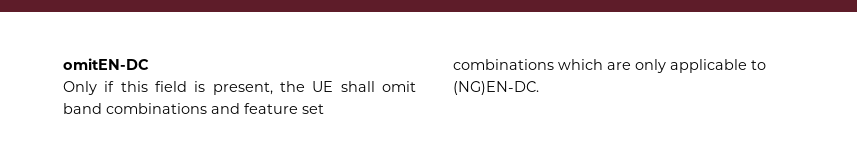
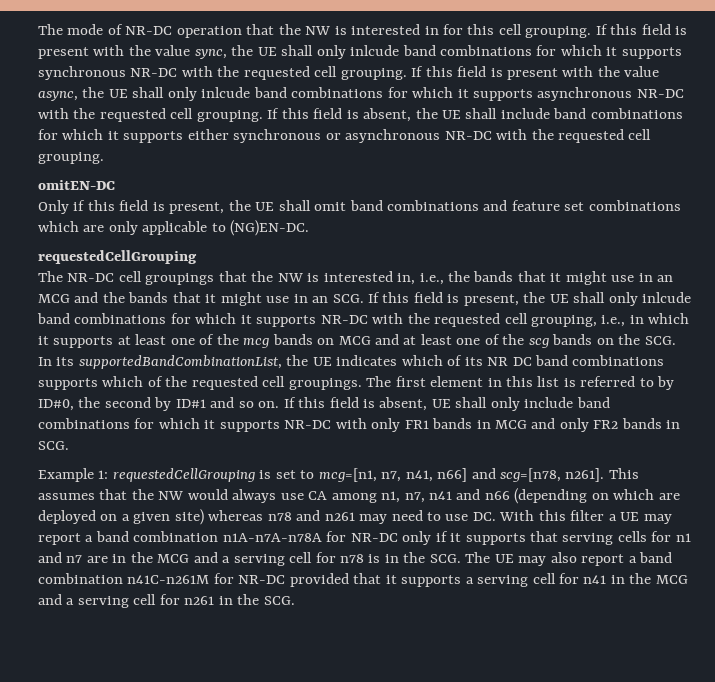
(63, 64) none -> [38,24,688,38] [38,45,682,59] [38,66,660,80] [38,87,684,101] [38,108,683,122] [38,129,652,143] [38,152,104,164] The mode of NR-DC operation that the NW is interested in for this cell grouping. If this field is present with the value sync, the UE shall only inlcude band combinations for which it supports synchronous NR-DC with the requested cell grouping. If this field is present with the value async, the UE shall only inlcude band combinations for which it supports asynchronous NR-DC with the requested cell grouping. If this field is absent, the UE shall include band combinations for which it supports either synchronous or asynchronous NR-DC with the requested cell grouping. //
(539, 88) none -> [38,250,197,264] [38,271,674,285] [38,292,692,306] [37,313,690,327] [38,334,676,348] [38,355,665,369] [38,376,675,390] [38,397,610,411] [38,418,681,432] [38,441,69,450] [38,468,639,482] [38,488,680,504] [38,509,672,525] [38,531,691,545] [38,552,673,566] [38,573,688,587] [38,594,295,608] // requestedCellGrouping // The NR-DC cell groupings that the NW is interested in, i.e., the bands that it might use in an MCG and the bands that it might use in an SCG. If this field is present, the UE shall only inlcude band combinations for which it supports NR-DC with the requested cell grouping, i.e., in which it supports at least one of the mcg bands on MCG and at least one of the scg bands on the SCG. In its supportedBandCombinationList, the UE indicates which of its NR DC band combinations supports which of the requested cell groupings. The first element in this list is referred to by ID#0, the second by ID#1 and so on. If this field is absent, UE shall only include band combinations for which it supports NR-DC with only FR1 bands in MCG and only FR2 bands in SCG. // Example 1: requestedCellGrouping is set to mcg=[n1, n7, n41, n66] and scg=[n78, n261]. This assumes that the NW would always use CA among n1, n7, n41 and n66 (depending on which are deployed on a given site) whereas n78 and n261 may need to use DC. With this filter a UE may report a band combination n1A-n7A-n78A for NR-DC only if it supports that serving cells for n1 and n7 are in the MCG and a serving cell for n78 is in the SCG. The UE may also report a band combination n41C-n261M for NR-DC provided that it supports a serving cell for n41 in the MCG and a serving cell for n261 in the SCG.

